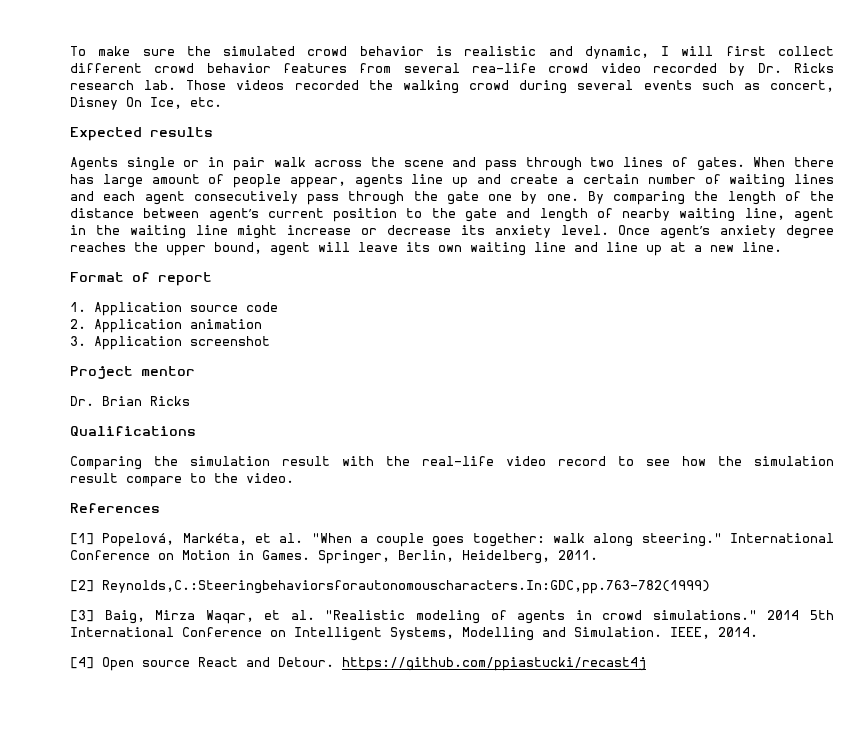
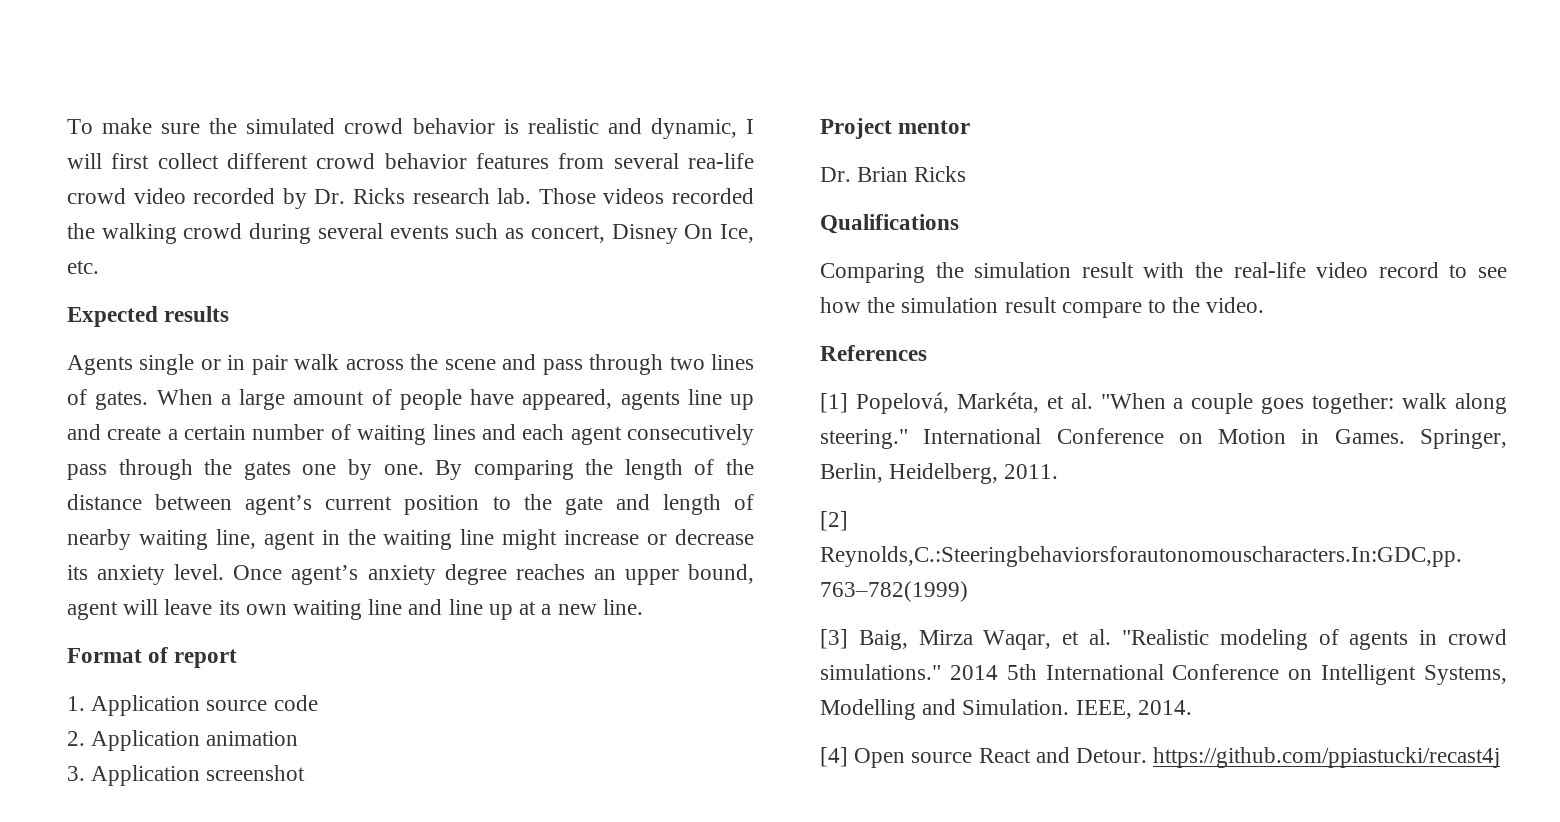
[794,157,835,167] [70,174,94,184] there has -> [220,394,231,405] a
[289,177,346,188] appear, -> [470,389,613,410] have appeared,
[446,191,479,205] gate -> [243,461,291,480] gates
[134,242,158,252] the -> [593,569,616,580] an

